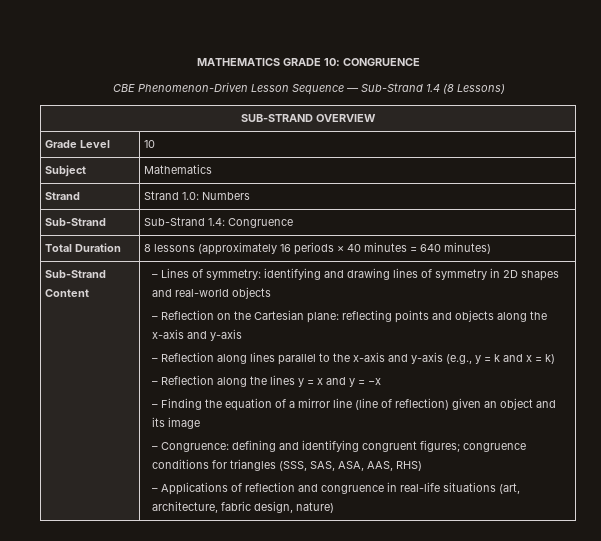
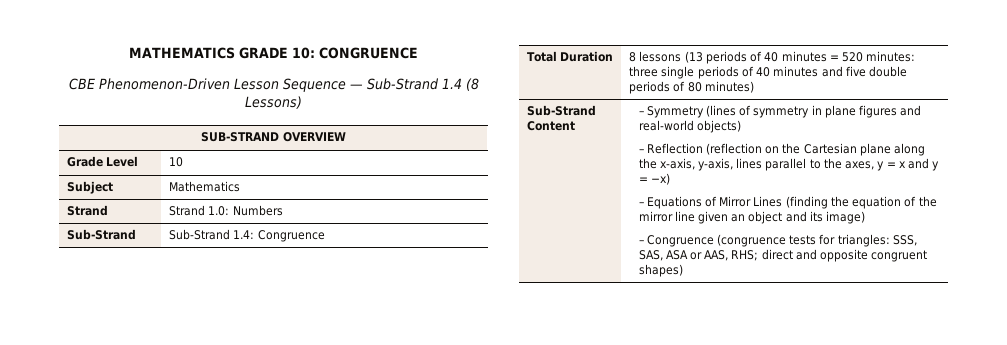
[198,242,492,255] [45,270,107,278] [45,289,90,297] [152,268,419,280] (approximately 16 periods × 40 minutes = 640 minutes) // Sub-Strand Content | – Lines of symmetry: identifying and drawing lines -> [684,51,916,64] [629,66,908,79] [629,81,754,94] [527,105,597,116] [527,121,576,131] [638,105,736,118] (13 periods of 40 minutes = 520 minutes: three single periods of 40 minutes and five double periods of 80 minutes) // Sub-Strand Content | – Symmetry (lines
[503,270,560,281] 2D shapes -> [824,105,898,118] plane figures
[232,287,272,299] [152,310,215,320] objects // – Reflection -> [696,120,741,133] [638,143,762,155] objects) // – Reflection (reflection
[307,310,548,323] [152,329,243,341] [152,352,556,365] [152,375,296,387] plane: reflecting points and objects along the x-axis and y-axis // – Reflection along lines parallel to the x-axis and y-axis (e.g., y = k and x = k) // – Reflection along the lines -> [859,143,926,156] [638,158,875,171] plane along the x-axis, y-axis, lines parallel to the axes,
[368,378,382,385] [152,398,203,410] −x // – Finding -> [650,173,670,185] [638,196,828,209] −x) // – Equations of Mirror Lines (finding
[289,401,296,408] a -> [918,196,937,207] the
[355,398,450,410] (line of reflection) -> (695, 216) none
[168,417,201,429] [152,440,527,452] [152,459,423,471] [152,482,521,495] [152,501,335,513] image // – Congruence: defining and identifying congruent figures; congruence conditions for triangles (SSS, SAS, ASA, AAS, RHS) // – Applications of reflection and congruence in real-life situations (art, architecture, fabric design, nature) -> [826,211,866,224] [638,234,917,247] [638,249,928,262] [638,264,683,277] image) // – Congruence (congruence tests for triangles: SSS, SAS, ASA or AAS, RHS; direct and opposite congruent shapes)

